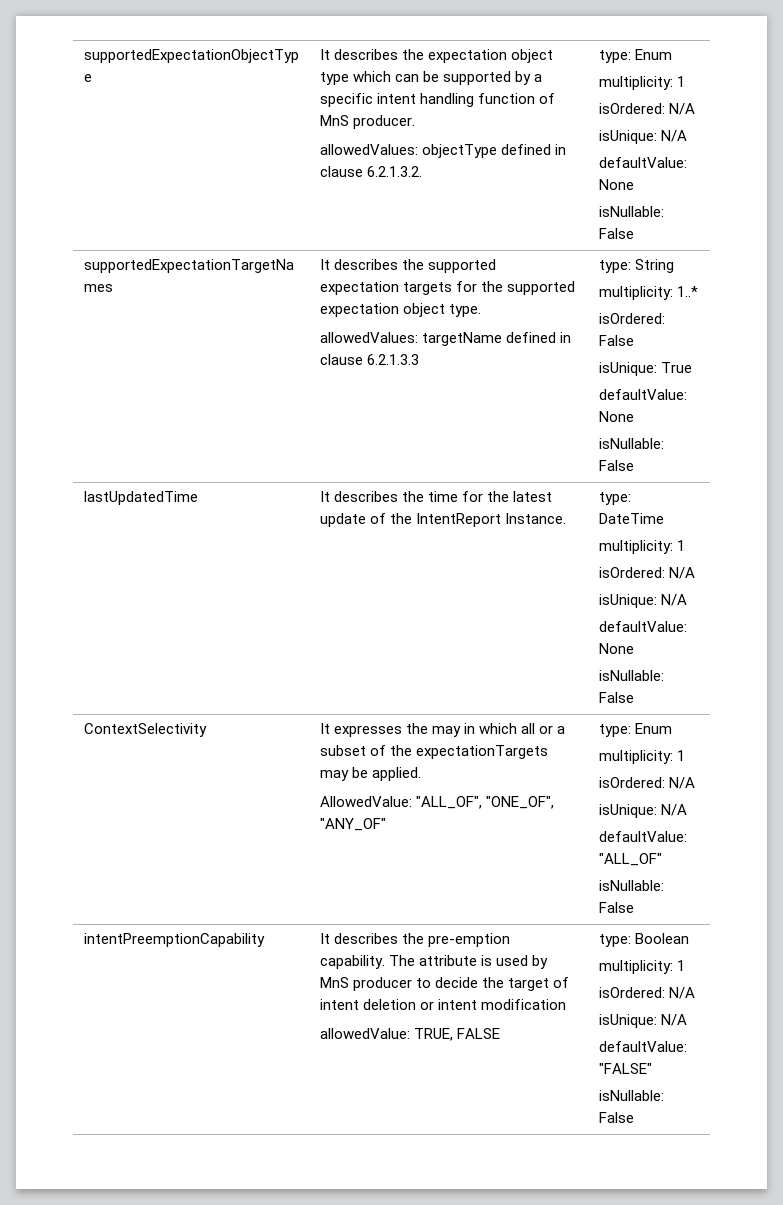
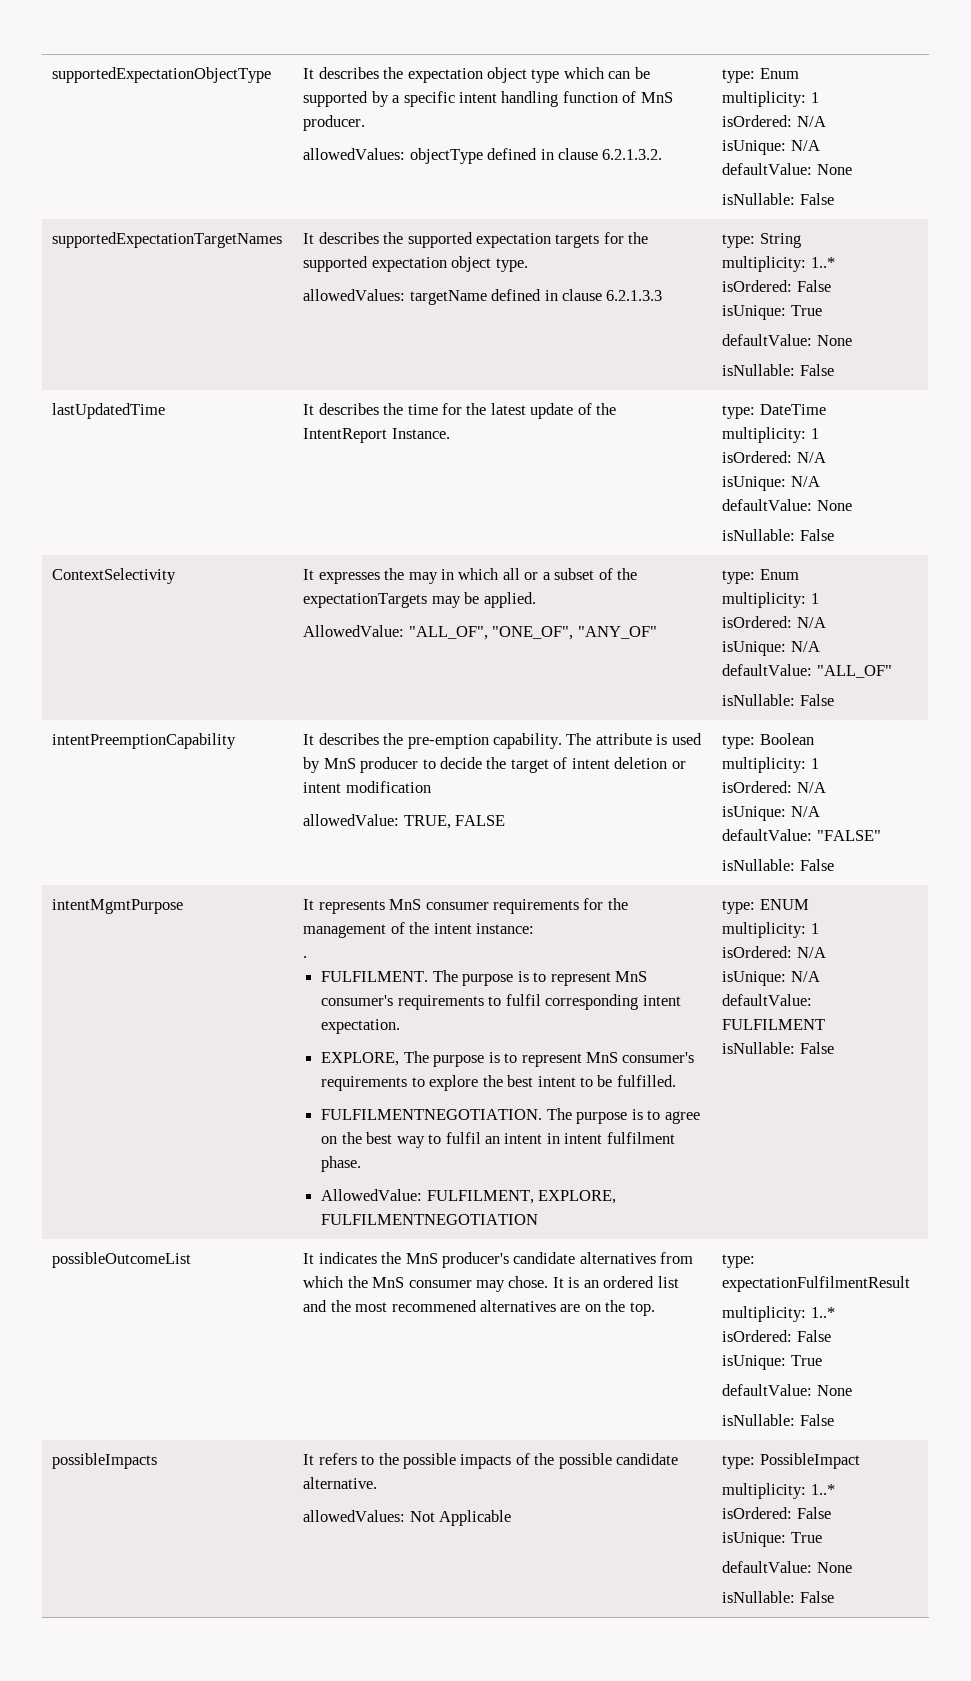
(634, 1117) none -> [52,899,184,914] [303,898,628,914] [303,922,534,938] [303,956,308,958] [321,970,648,986] [321,994,681,1010] [321,1019,401,1034] [321,1051,695,1067] [321,1075,676,1091] [321,1108,700,1124] [321,1132,675,1148] [321,1156,362,1172] [321,1189,617,1204] [321,1214,539,1225] [722,899,809,914] [722,922,819,938] [722,946,826,958] [722,971,820,986] [722,994,813,1006] [722,1019,826,1030] [722,1042,834,1054] [52,1252,192,1268] [303,1252,694,1268] [303,1276,679,1292] [303,1300,655,1316] [722,1254,756,1268] [722,1276,911,1292] [722,1306,835,1322] [722,1330,831,1342] [722,1355,822,1370] [722,1384,852,1396] [722,1414,834,1426] [52,1453,158,1469] [303,1453,679,1469] [303,1477,378,1489] [303,1510,512,1526] [722,1453,860,1469] [722,1483,835,1499] [722,1507,831,1519] [722,1532,822,1547] [722,1561,852,1573] [722,1591,834,1603] // intentMgmtPurpose | It represents MnS consumer requirements for the management of the intent instance: // . // FULFILMENT. The purpose is to represent MnS consumer's requirements to fulfil corresponding intent expectation. // EXPLORE, The purpose is to represent MnS consumer's requirements to explore the best intent to be fulfilled. // FULFILMENTNEGOTIATION. The purpose is to agree on the best way to fulfil an intent in intent fulfilment phase. // AllowedValue: FULFILMENT, EXPLORE, FULFILMENTNEGOTIATION | type: ENUM // multiplicity: 1 // isOrdered: N/A // isUnique: N/A // defaultValue: FULFILMENT // isNullable: False // possibleOutcomeList | It indicates the MnS producer's candidate alternatives from which the MnS consumer may chose. It is an ordered list and the most recommened alternatives are on the top. | type: expectationFulfilmentResult // multiplicity: 1..* // isOrdered: False // isUnique: True // defaultValue: None // isNullable: False // possibleImpacts | It refers to the possible impacts of the possible candidate alternative. // allowedValues: Not Applicable | type: PossibleImpact // multiplicity: 1..* // isOrdered: False // isUnique: True // defaultValue: None // isNullable: False

